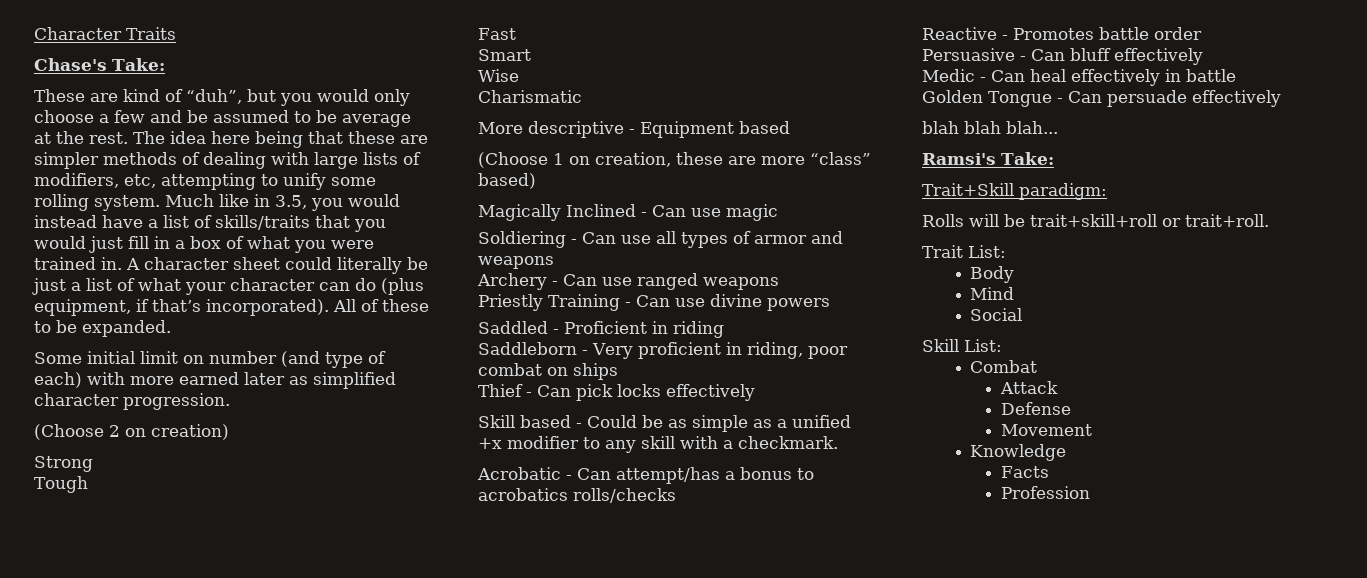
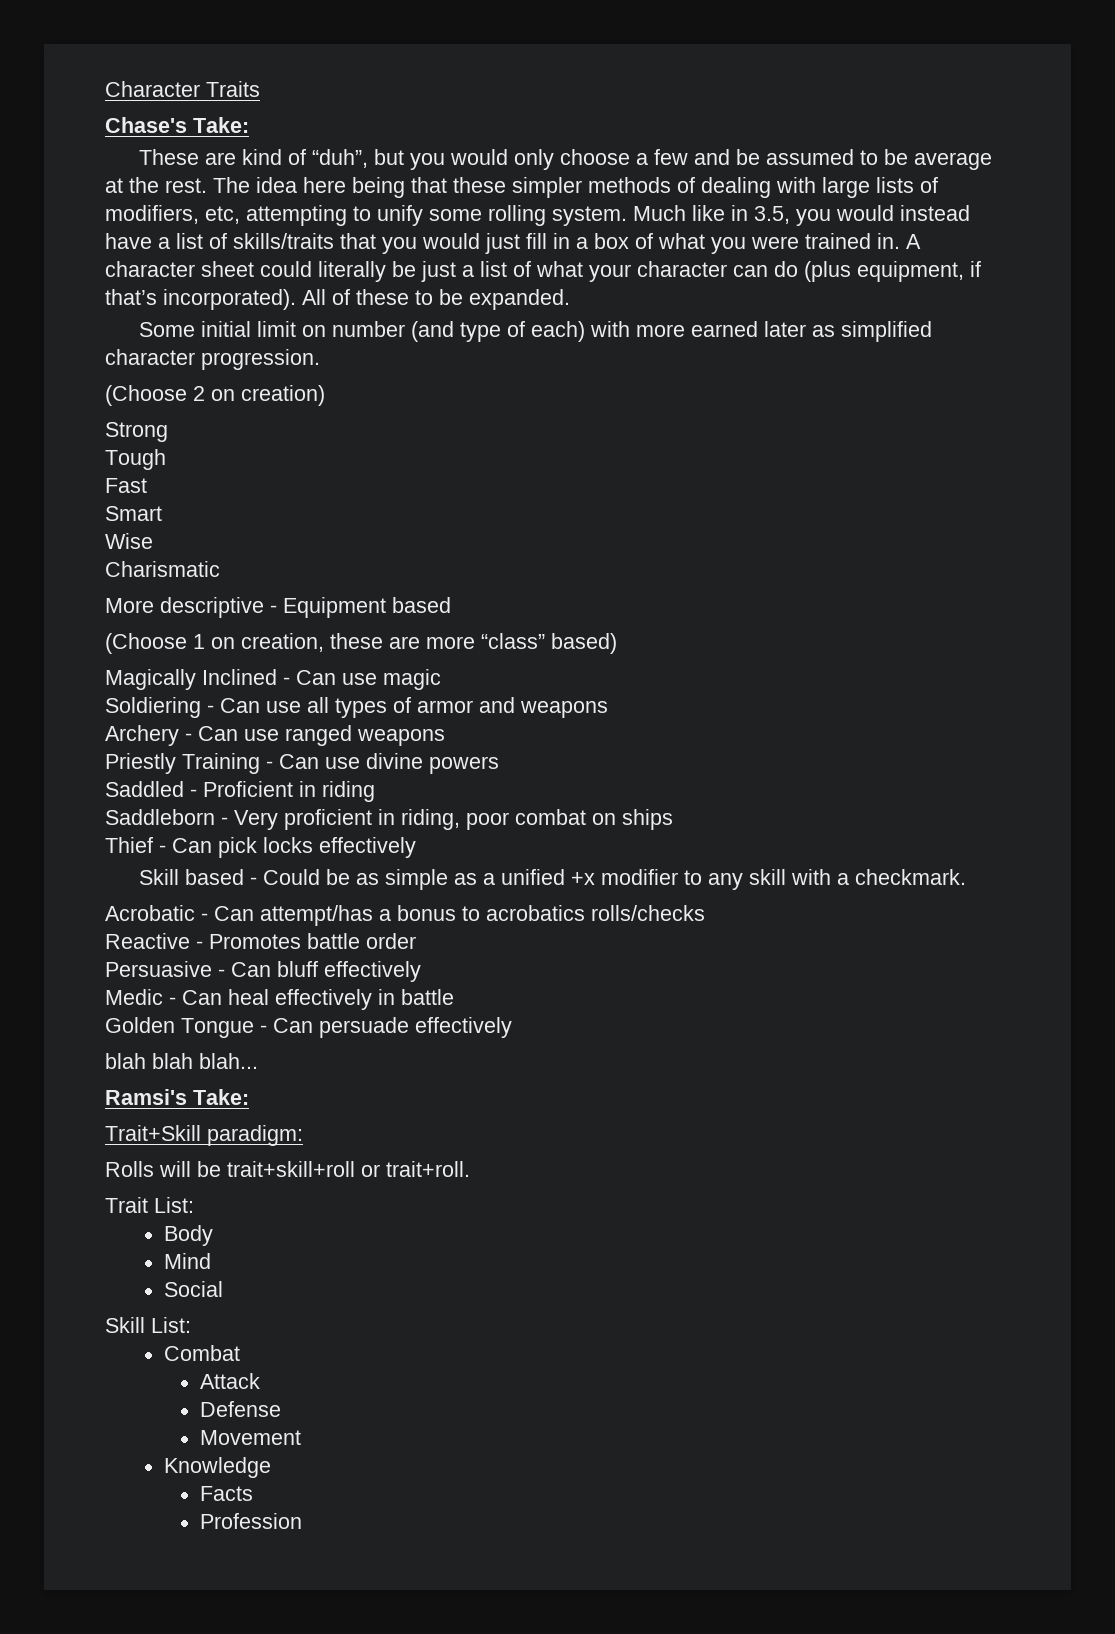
[400,135,428,144] are -> (506, 185) none

